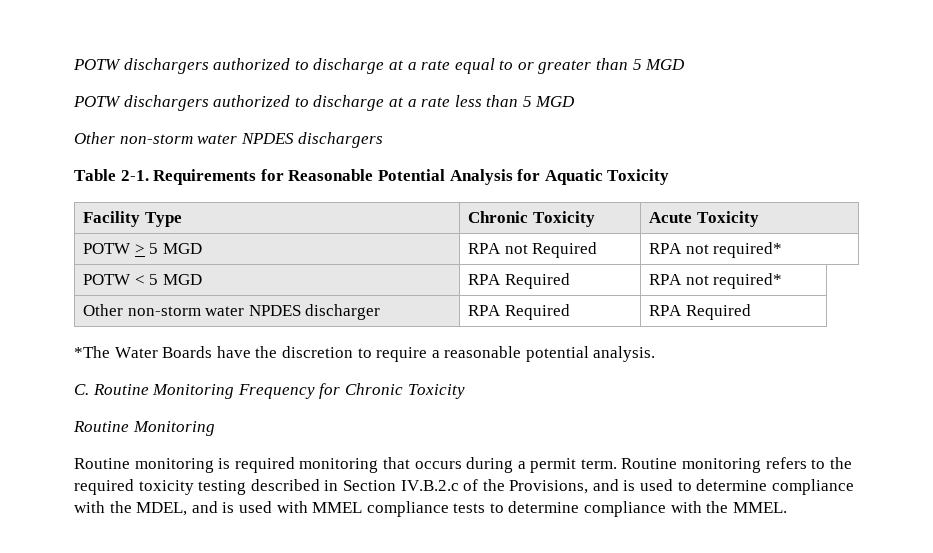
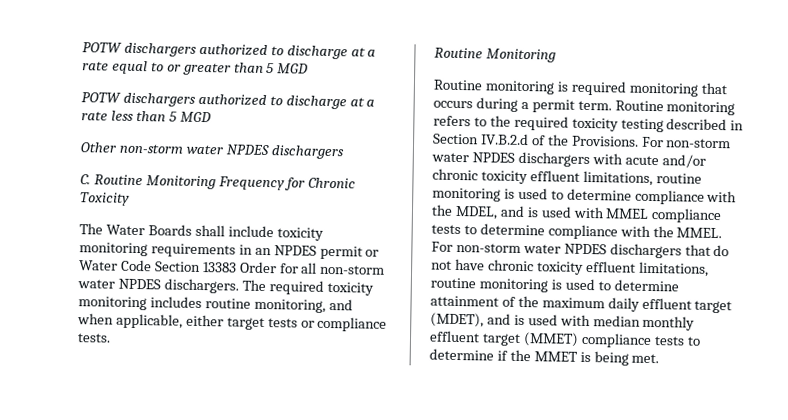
[74,169,670,185] [83,211,182,227] [468,211,595,227] [649,211,759,227] [83,243,202,254] [468,242,598,258] [649,242,783,258] [83,274,202,285] [468,273,570,289] [649,273,783,289] [83,304,381,320] [468,304,570,320] [649,304,751,320] [74,346,656,362] // Table 2-1. Requirements for Reasonable Potential Analysis for Aquatic Toxicity // Facility Type | Chronic Toxicity | Acute Toxicity // POTW > 5 MGD | RPA not Required | RPA not required* // POTW < 5 MGD | RPA Required | RPA not required* // Other non-storm water NPDES discharger | RPA Required | RPA Required // *The Water Boards have the discretion to require a reasonable potential analysis. -> (344, 152) none
(465, 391) none -> [79,223,324,241] [79,242,380,260] [79,259,386,275] [77,278,374,296] [78,296,353,313] [77,313,388,332] [77,333,111,343] // The Water Boards shall include toxicity monitoring requirements in an NPDES permit or Water Code Section 13383 Order for all non-storm water NPDES dischargers. The required toxicity monitoring includes routine monitoring, and when applicable, either target tests or compliance tests.
[400,479,619,494] IV.B.2.c of the Provisions, and -> [480,133,732,149] [431,151,706,168] [432,168,702,187] [432,187,501,202] IV.B.2.d of the Provisions. For non-storm water NPDES dischargers with acute and/or chronic toxicity effluent limitations, routine monitoring
(787, 507) none -> [431,241,730,259] [431,258,709,277] [430,277,679,293] [430,295,733,314] [430,312,696,331] [429,330,701,349] [429,348,660,366] For non-storm water NPDES dischargers that do not have chronic toxicity effluent limitations, routine monitoring is used to determine attainment of the maximum daily effluent target (MDET), and is used with median monthly effluent target (MMET) compliance tests to determine if the MMET is being met.

